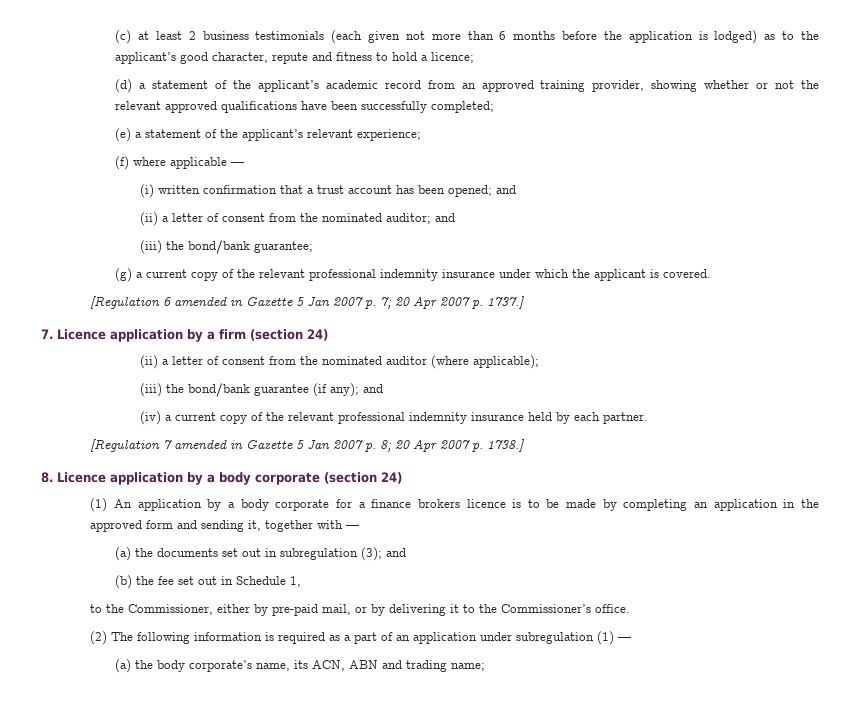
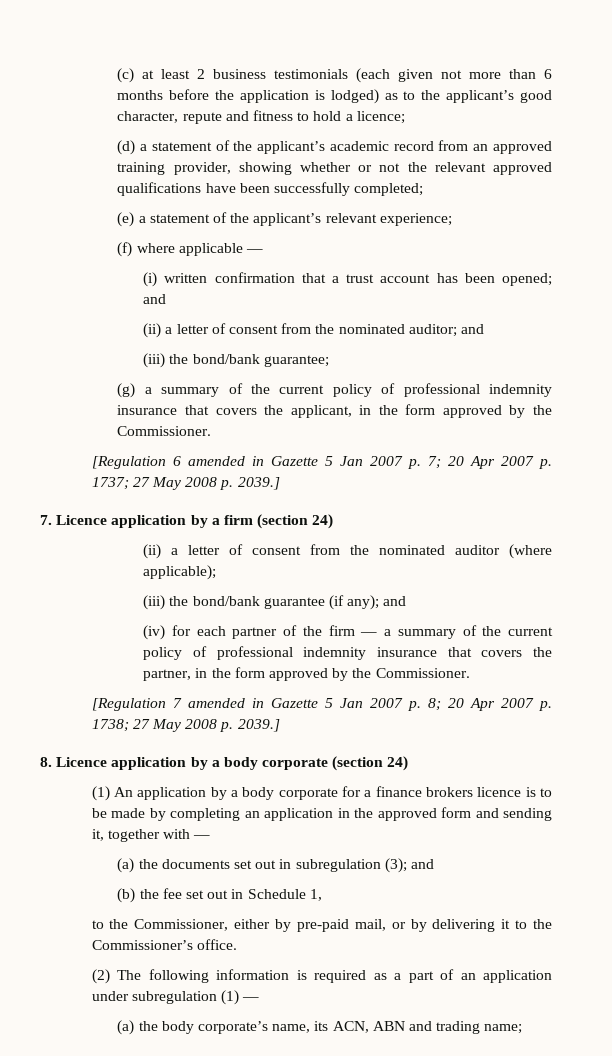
[146,269,712,281] current copy of the relevant professional indemnity insurance under which the applicant is covered. -> [161,383,553,397] [117,404,552,418] [117,426,212,436] summary of the current policy of professional indemnity insurance that covers the applicant, in the form approved by the Commissioner.
[487,296,525,309] 1737.] -> [91,477,280,490] 1737; 27 May 2008 p. 2039.]
[164,412,648,424] a current copy of the relevant professional indemnity insurance held by each partner. -> [171,625,554,639] [143,646,552,660] [143,667,470,681] for each partner of the firm — a summary of the current policy of professional indemnity insurance that covers the partner, in the form approved by the Commissioner.
[487,439,525,452] 1738.] -> [91,719,280,732] 1738; 27 May 2008 p. 2039.]

